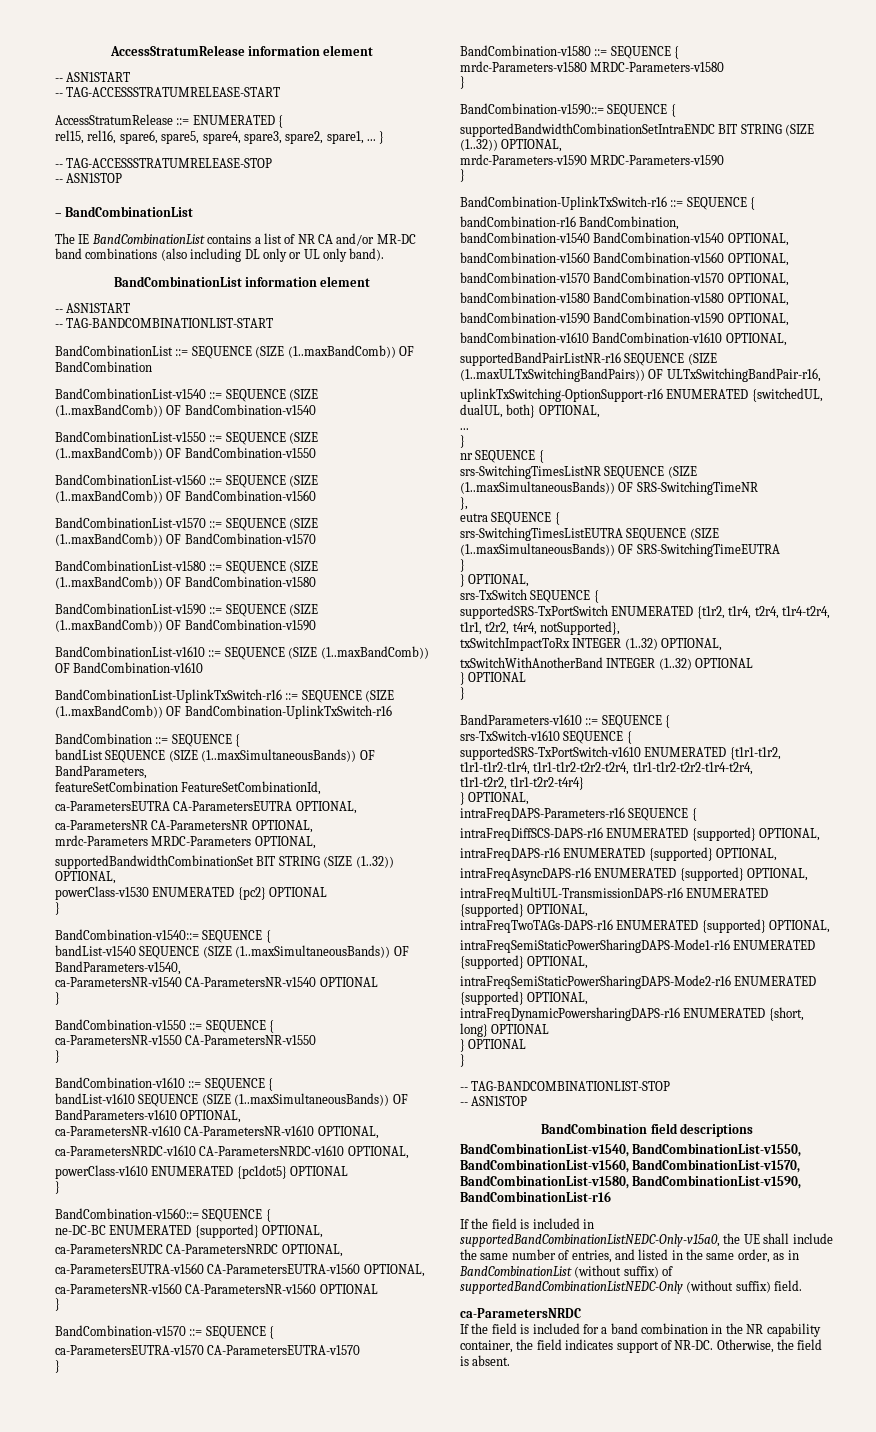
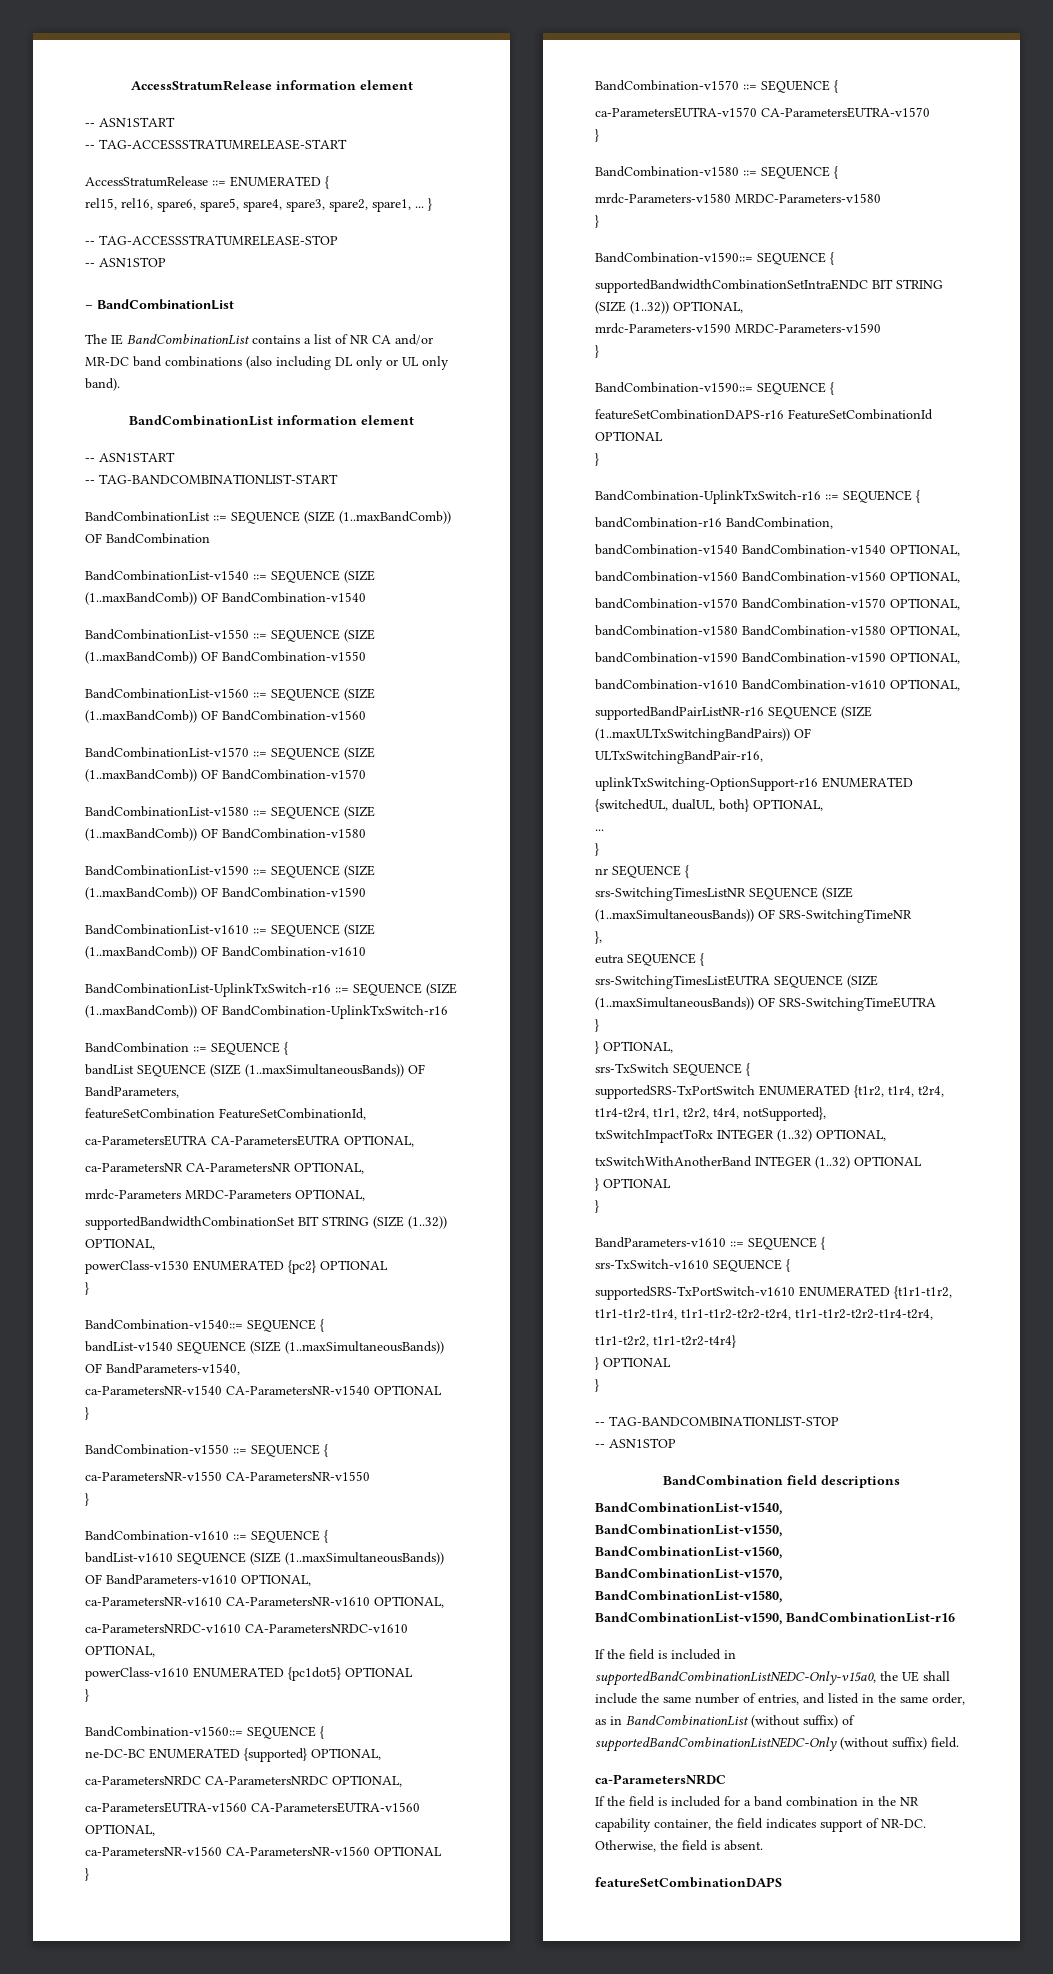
(465, 175) none -> [595,382,834,395] [595,409,933,420] [595,431,663,441] [595,453,599,466] // BandCombination-v1590::= SEQUENCE { // featureSetCombinationDAPS-r16 FeatureSetCombinationId OPTIONAL // }
[460,792,530,805] [460,807,697,821] [460,827,821,841] [460,847,778,861] [460,867,809,881] [460,887,769,901] [460,903,589,917] [460,919,831,933] [460,939,816,953] [460,955,589,969] [460,975,817,989] [460,991,589,1005] [460,1007,804,1021] [460,1023,550,1037] // } OPTIONAL, // intraFreqDAPS-Parameters-r16 SEQUENCE { // intraFreqDiffSCS-DAPS-r16 ENUMERATED {supported} OPTIONAL, // intraFreqDAPS-r16 ENUMERATED {supported} OPTIONAL, // intraFreqAsyncDAPS-r16 ENUMERATED {supported} OPTIONAL, // intraFreqMultiUL-TransmissionDAPS-r16 ENUMERATED {supported} OPTIONAL, // intraFreqTwoTAGs-DAPS-r16 ENUMERATED {supported} OPTIONAL, // intraFreqSemiStaticPowerSharingDAPS-Mode1-r16 ENUMERATED {supported} OPTIONAL, // intraFreqSemiStaticPowerSharingDAPS-Mode2-r16 ENUMERATED {supported} OPTIONAL, // intraFreqDynamicPowersharingDAPS-r16 ENUMERATED {short, long} OPTIONAL -> (736, 1341) none
(511, 1360) none -> [595,1877,782,1888] // featureSetCombinationDAPS

